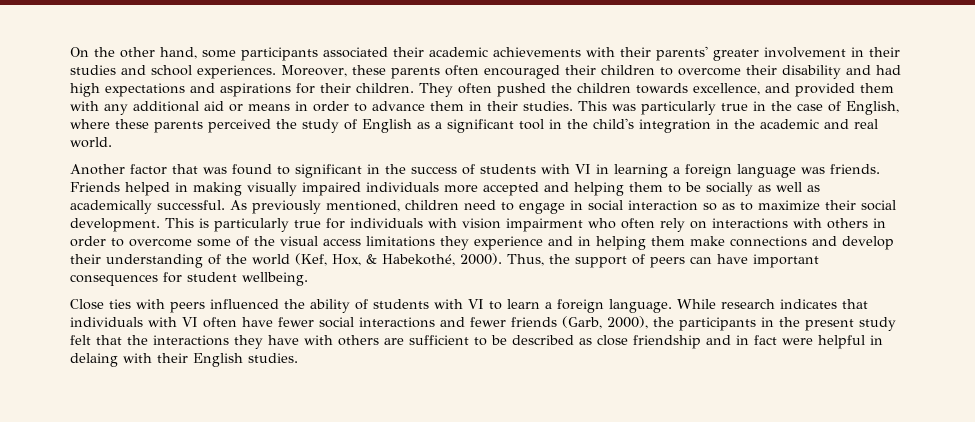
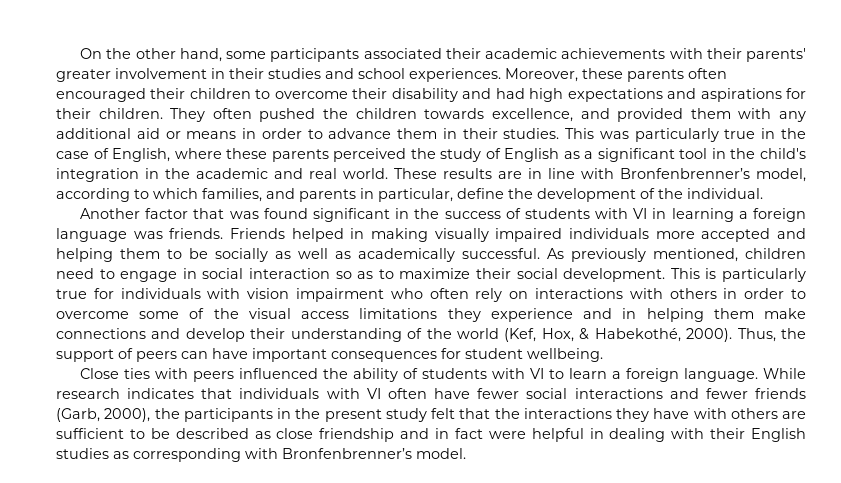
(112, 142) none -> [394,168,806,182] [56,188,763,202] These results are in line with Bronfenbrenner’s model, according to which families, and parents in particular, define the development of the individual.
[277,166,290,175] to -> (308, 213) none
[70,353,118,367] delaing -> [609,428,666,442] dealing
[248,353,298,363] studies. -> [56,448,466,462] studies as corresponding with Bronfenbrenner’s model.

